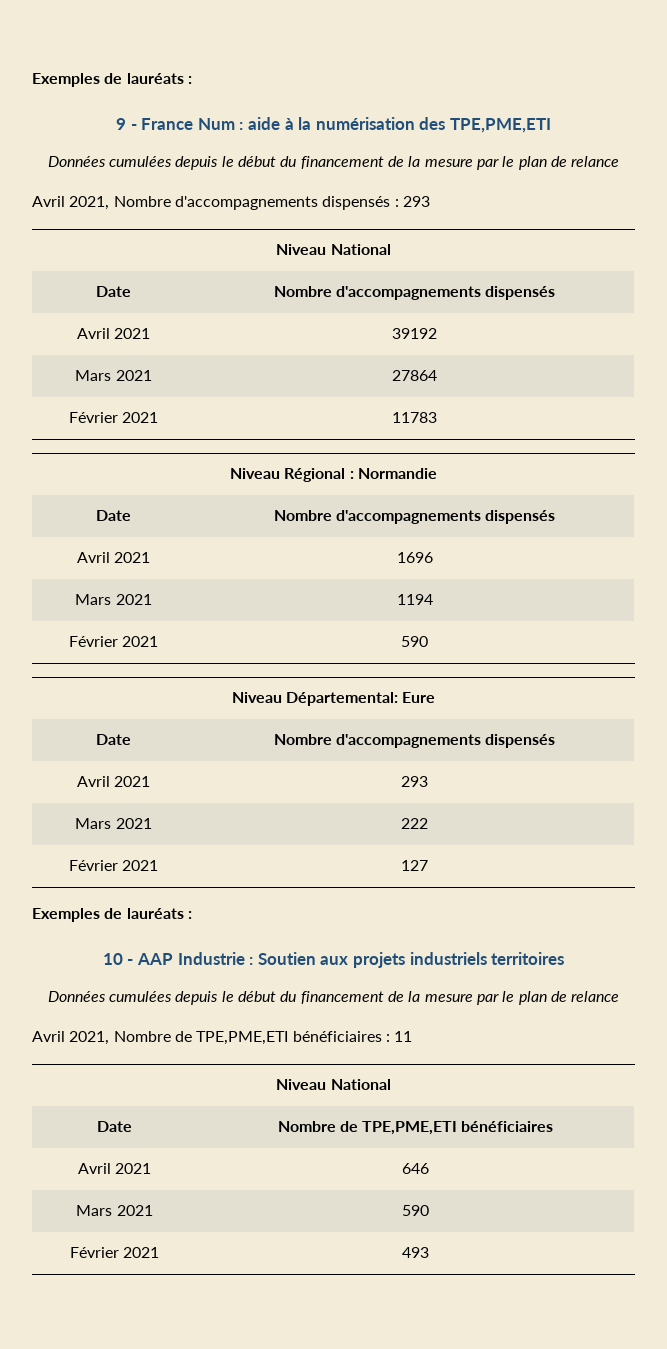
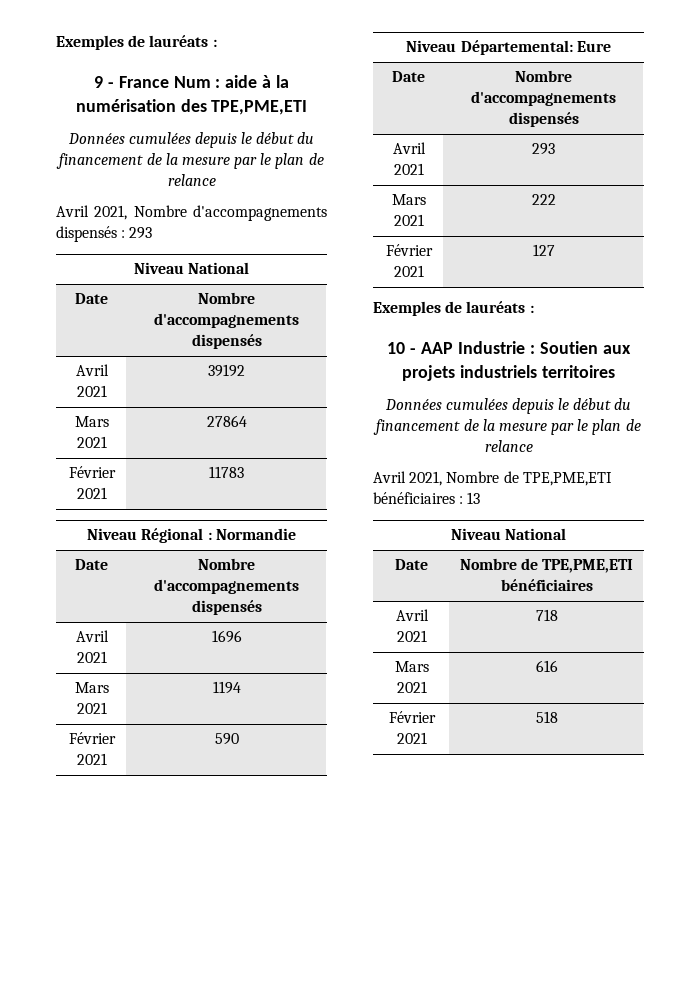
[394,1031,413,1042] 11 -> [467,492,481,504] 13
[402,1163,430,1174] [76,1205,153,1216] [402,1205,430,1216] [69,1247,160,1258] [402,1247,430,1258] 646 // Mars 2021 | 590 // Février 2021 | 493 -> [535,609,558,621] [394,661,429,672] [396,681,427,693] [535,660,558,672] [388,711,436,723] [396,732,427,744] [535,711,558,723] 718 // Mars 2021 | 616 // Février 2021 | 518

